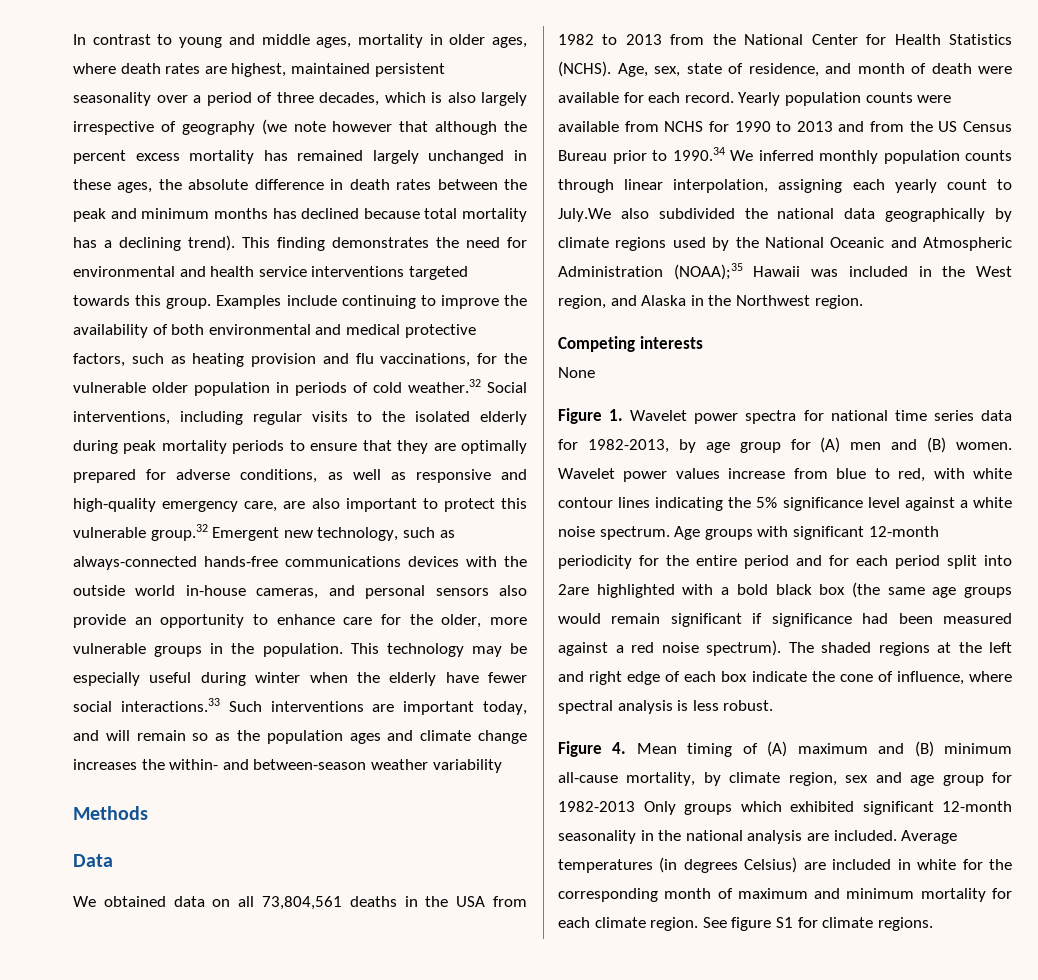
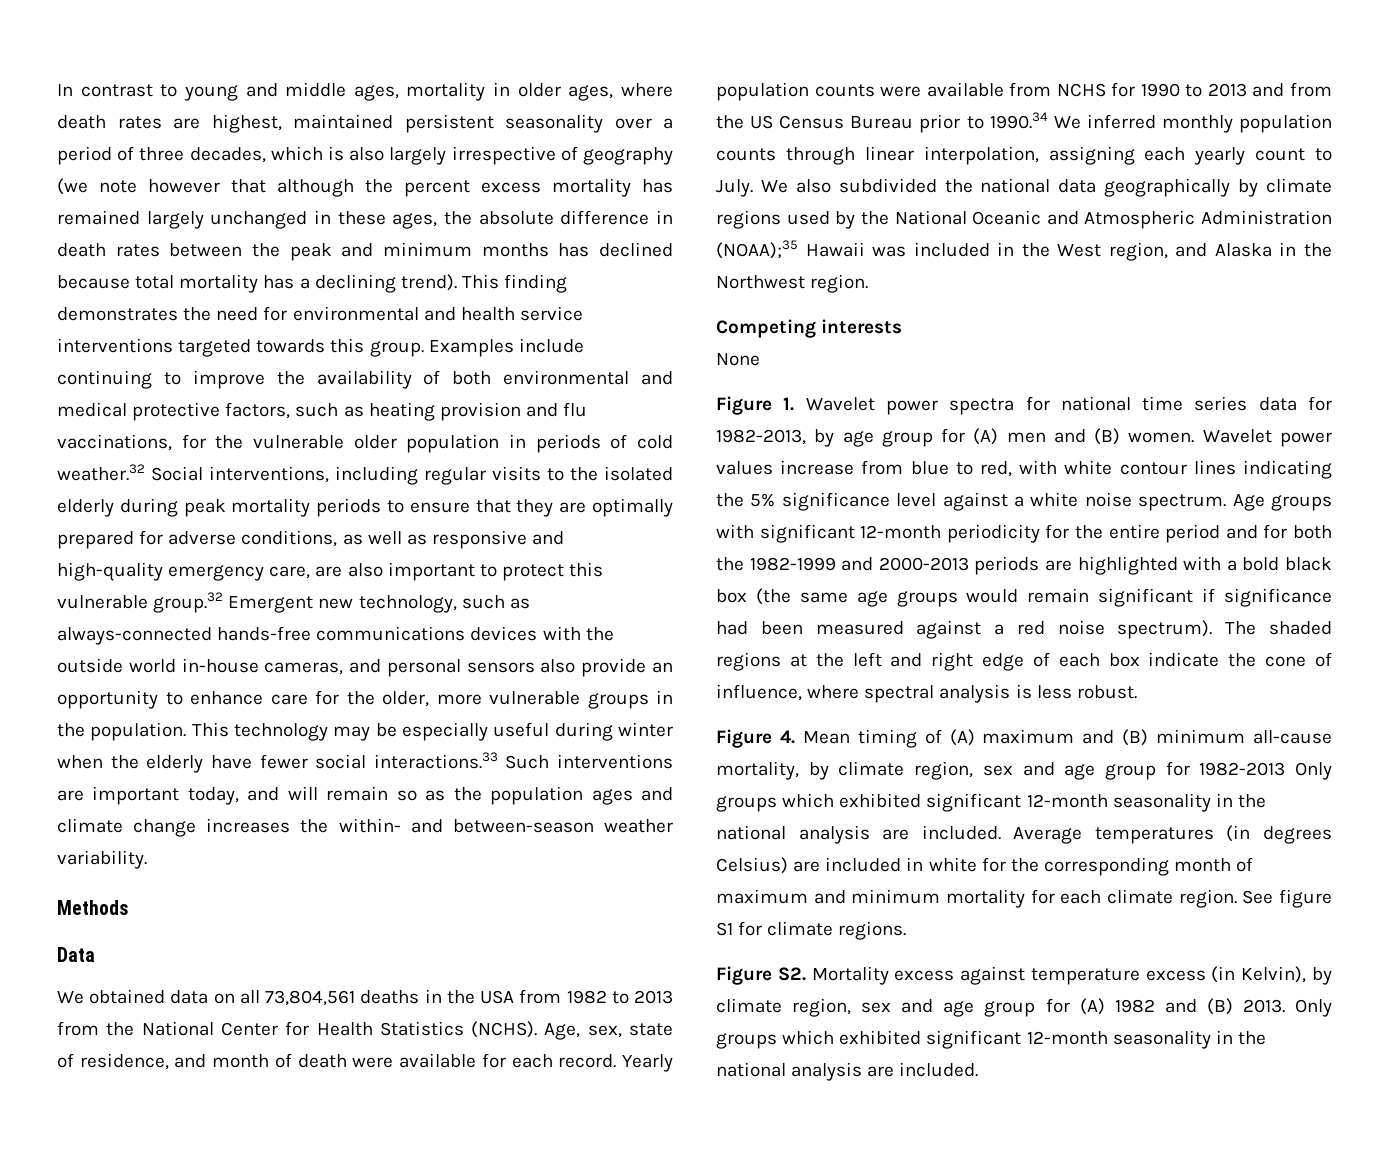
[432,759,502,773] variability -> [57,850,147,869] variability.
[558,208,611,222] July.We -> [716,179,788,197] July. We
[856,555,1012,569] [558,584,589,595] each period split into 2are -> [1293,525,1333,539] [716,556,1072,575] both the 1982-1999 and 2000-2013 periods are
(933, 924) none -> [716,966,1332,985] [716,998,1332,1017] [716,1030,1266,1049] [716,1062,979,1081] // Figure S2. Mortality excess against temperature excess (in Kelvin), by climate region, sex and age group for (A) 1982 and (B) 2013. Only groups which exhibited significant 12-month seasonality in the national analysis are included.

